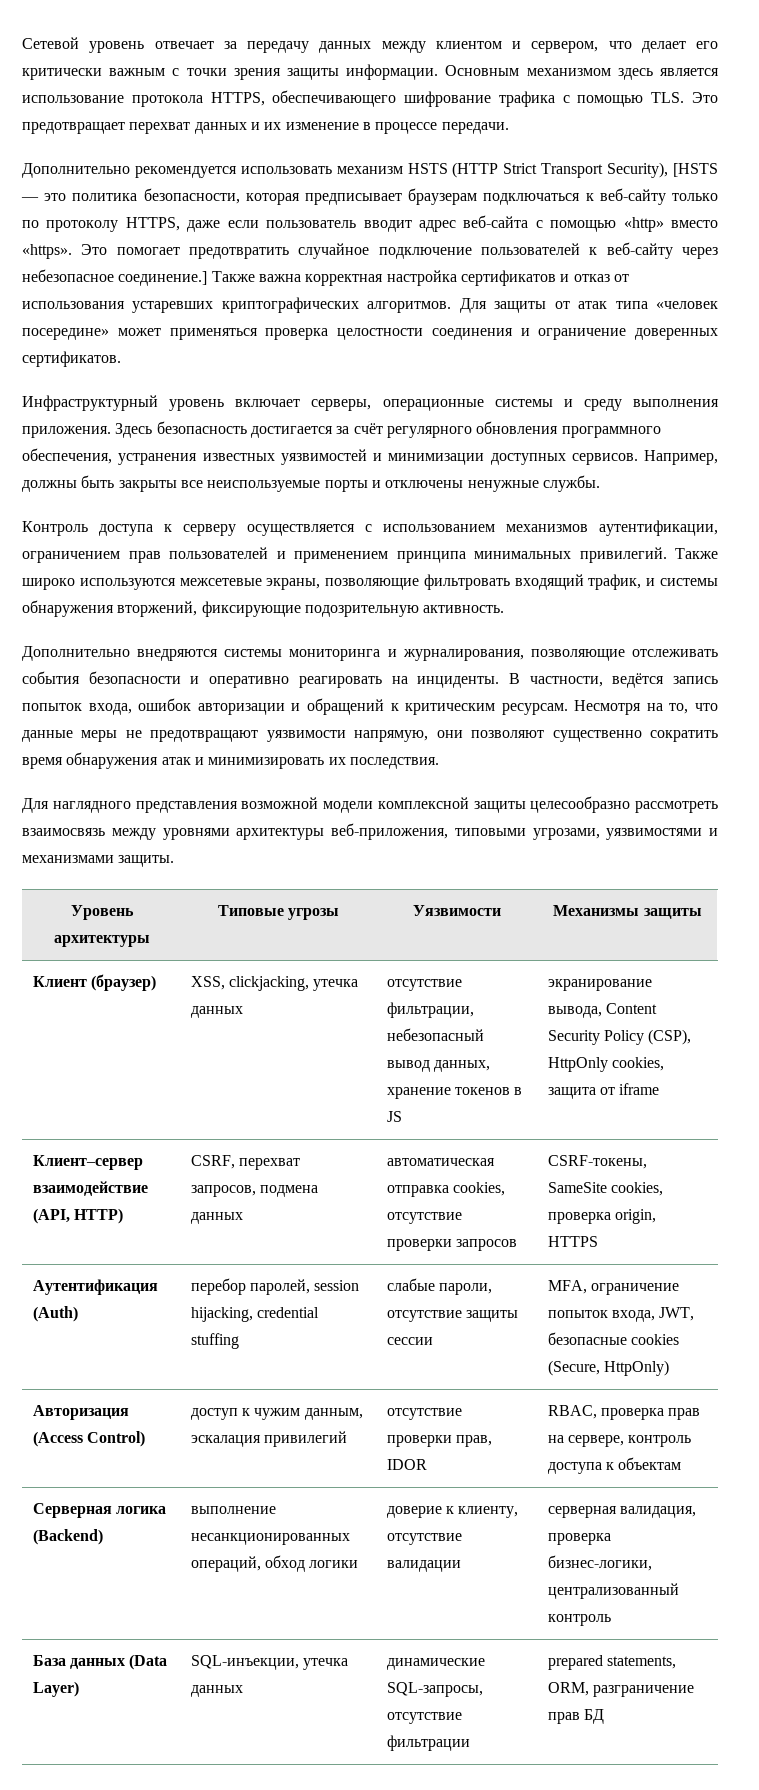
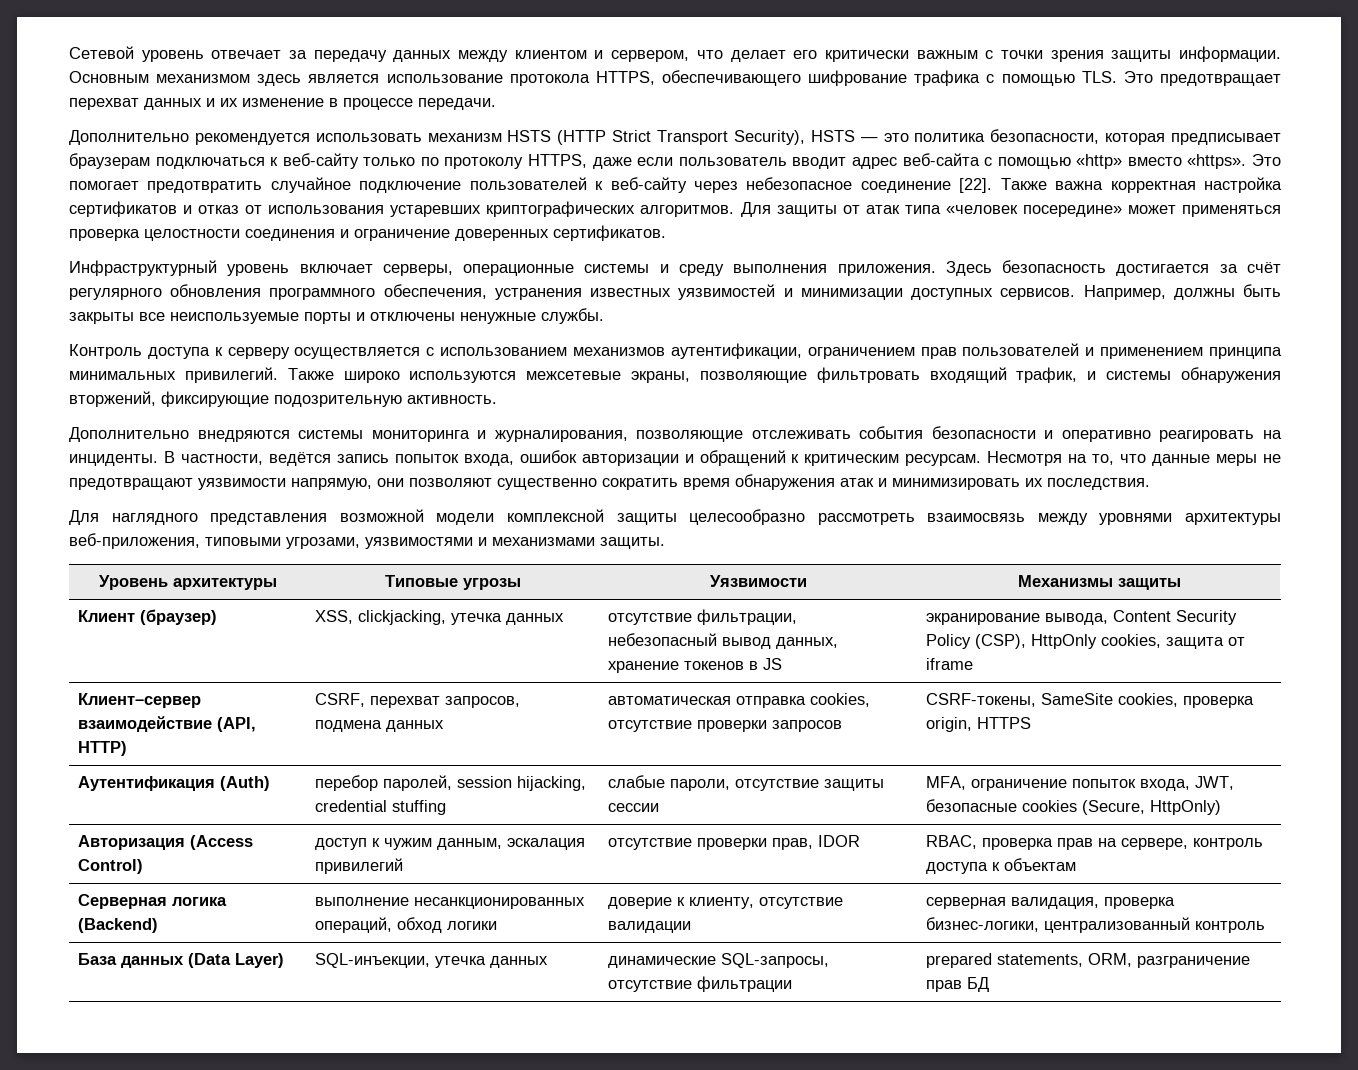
[673,163,719,177] [HSTS -> [810,130,855,142] HSTS
[118,271,208,286] соединение.] -> [860,178,993,193] соединение [22].

